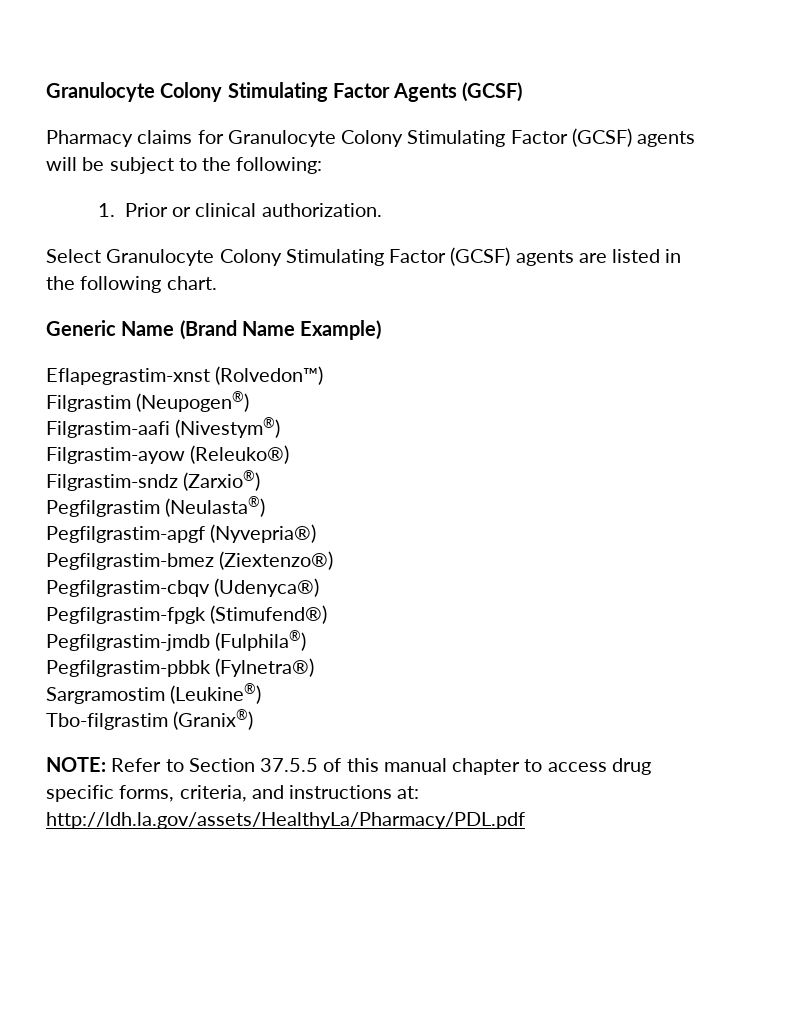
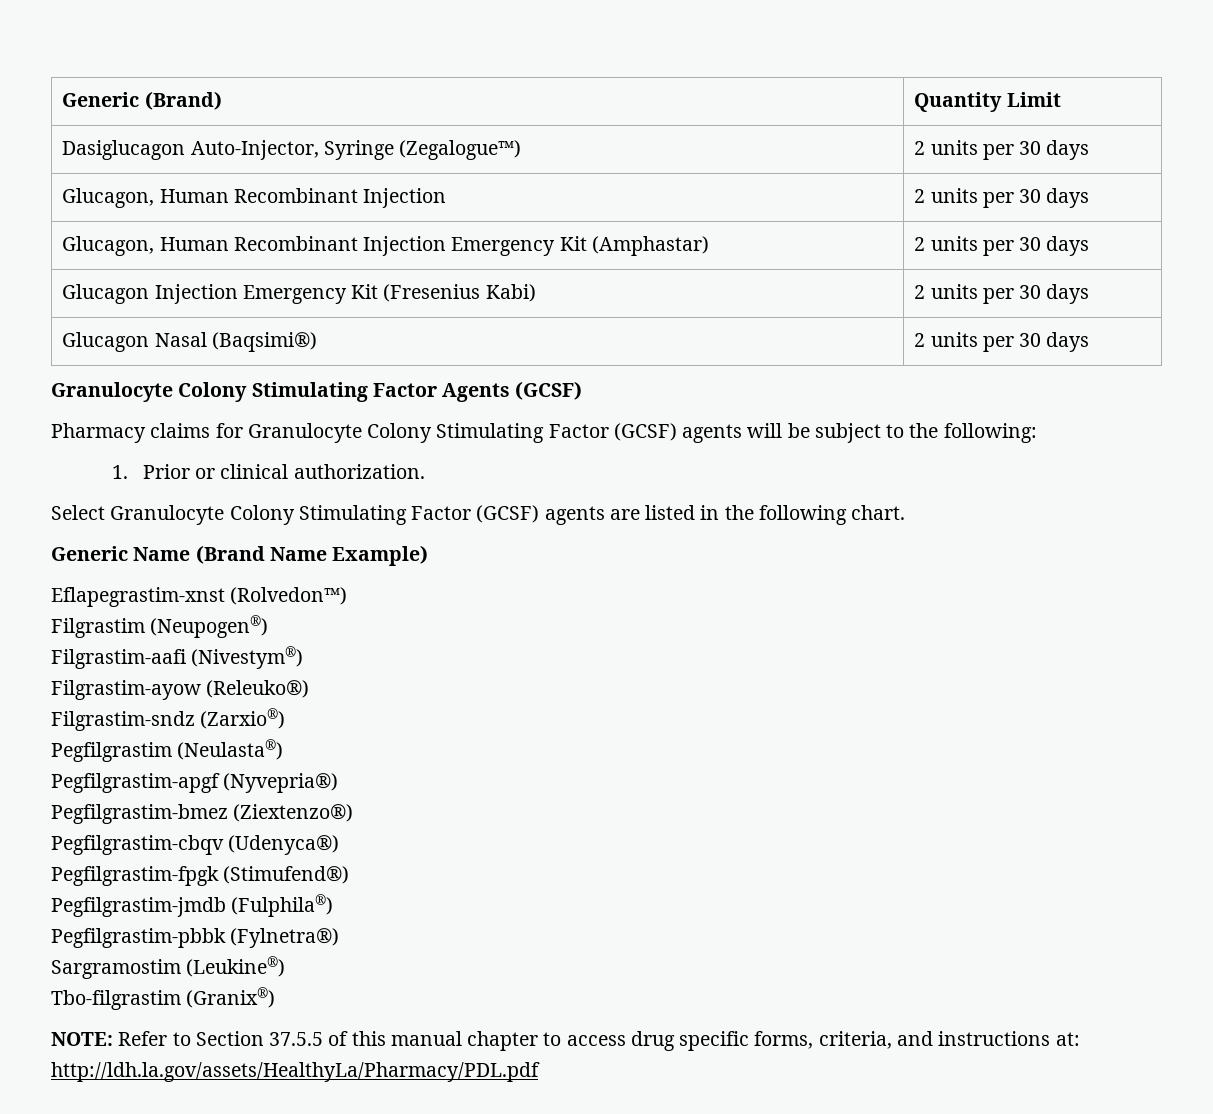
(46, 92) none -> [62,91,222,110] [914,92,1061,112] [62,140,522,160] [914,140,1090,160] [62,188,447,208] [914,188,1090,208] [62,236,709,256] [914,236,1090,256] [62,284,536,304] [914,284,1090,304] [62,332,317,352] [914,332,1090,352] Generic (Brand) | Quantity Limit // Dasiglucagon Auto-Injector, Syringe (Zegalogue™) | 2 units per 30 days // Glucagon, Human Recombinant Injection | 2 units per 30 days // Glucagon, Human Recombinant Injection Emergency Kit (Amphastar) | 2 units per 30 days // Glucagon Injection Emergency Kit (Fresenius Kabi) | 2 units per 30 days // Glucagon Nasal (Baqsimi®) | 2 units per 30 days //

